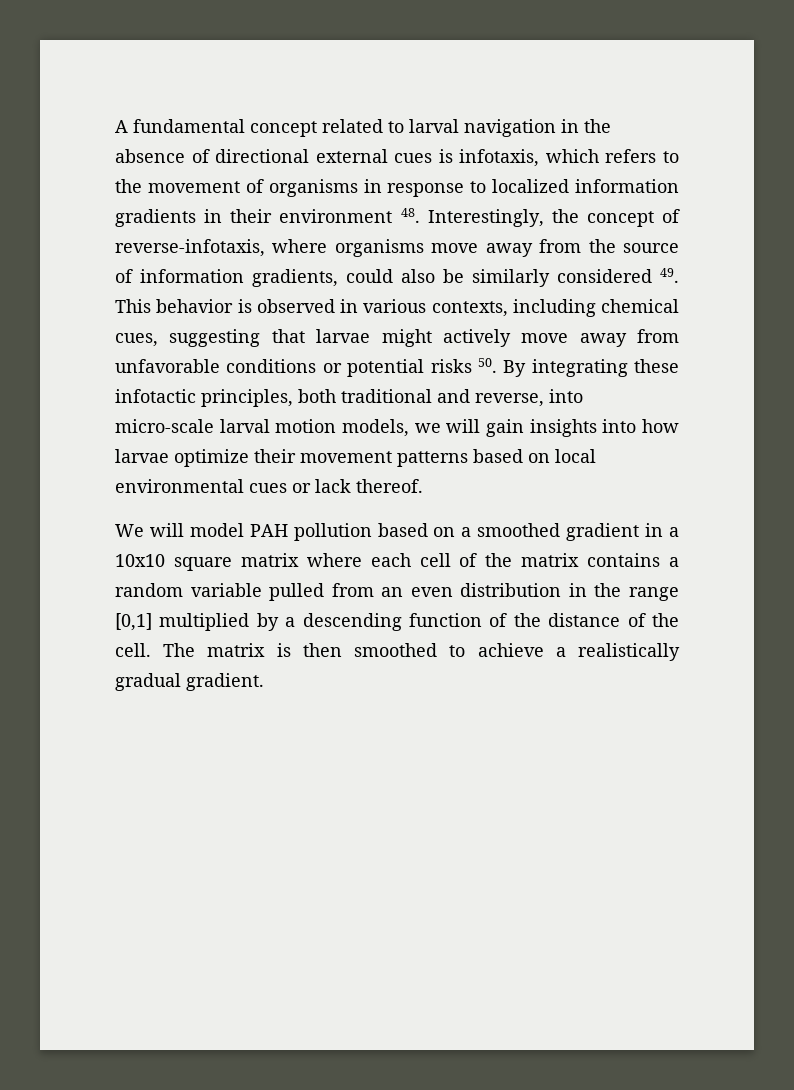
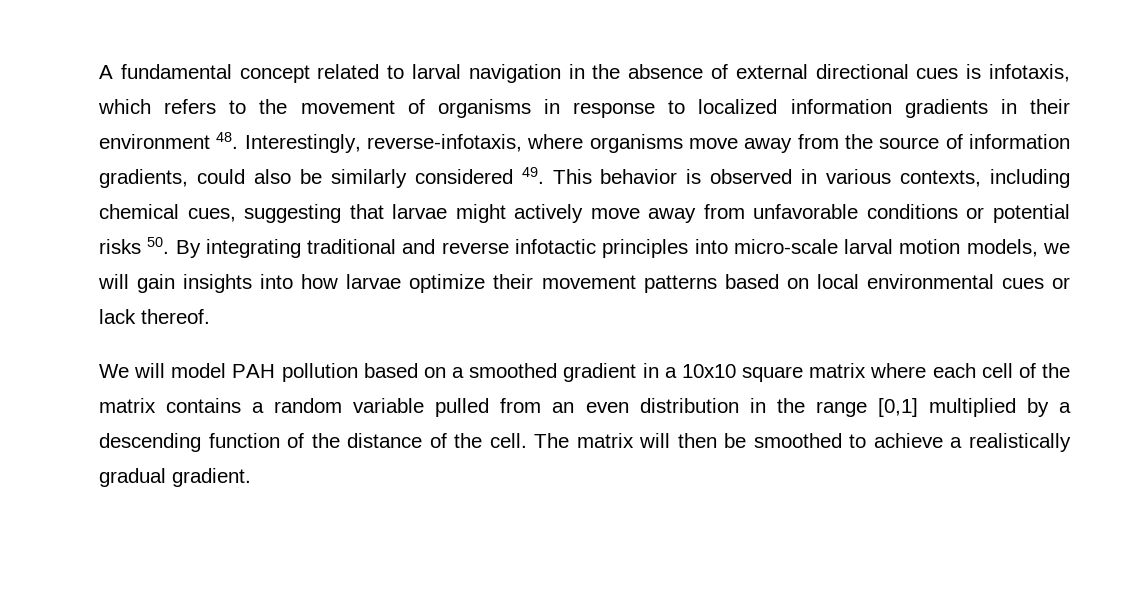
[215,149,388,163] directional external -> [735,64,909,79] external directional
[551,209,680,227] the concept of -> (361, 143) none
[634,359,679,373] [115,389,544,407] these infotactic principles, both traditional and reverse, -> [307,239,689,258] traditional and reverse infotactic principles
[276,643,342,657] is then -> [639,433,747,448] will then be

